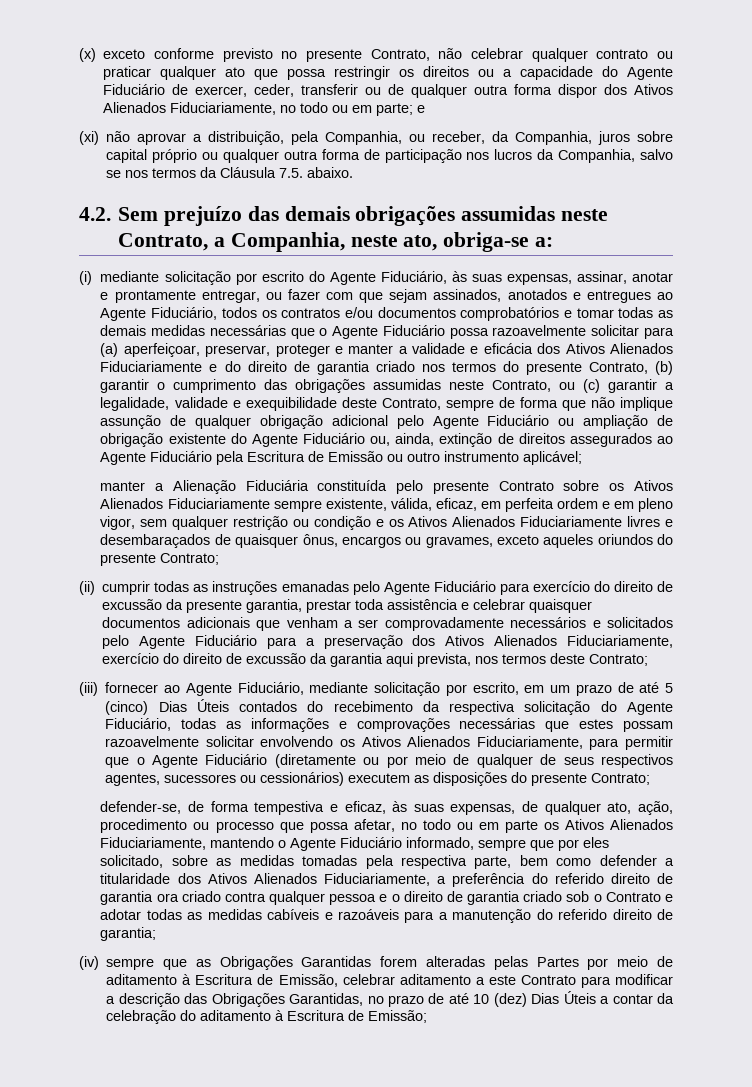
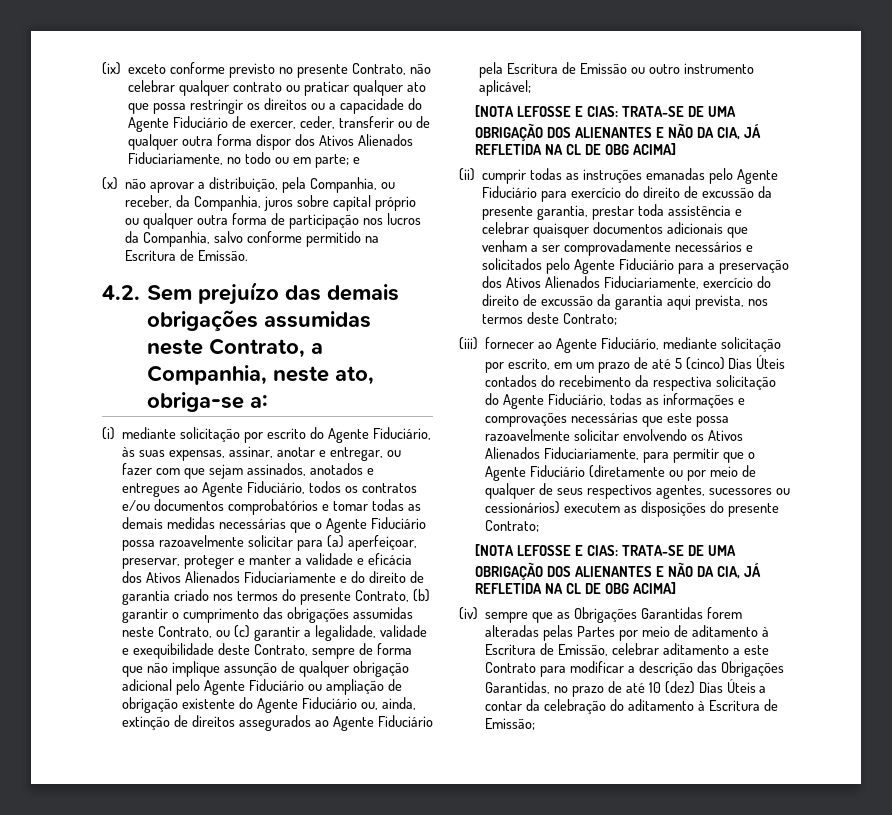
[79,48,96,62] (x) -> [102,62,121,75] (ix)
[79,131,99,145] (xi) -> [102,177,118,190] (x)
[106,167,354,178] se nos termos da Cláusula 7.5. abaixo. -> [246,231,379,247] [125,249,249,261] conforme permitido na Escritura de Emissão.
[114,290,196,303] prontamente -> (326, 453) none
[100,480,673,494] [100,498,673,512] [100,516,673,530] [100,534,673,548] [100,553,220,566] manter a Alienação Fiduciária constituída pelo presente Contrato sobre os Ativos Alienados Fiduciariamente sempre existente, válida, eficaz, em perfeita ordem e em pleno vigor, sem qualquer restrição ou condição e os Ativos Alienados Fiduciariamente livres e desembaraçados de quaisquer ônus, encargos ou gravames, exceto aqueles oriundos do presente Contrato; -> [475,105,736,117] [475,123,761,141] [475,143,677,155] [NOTA LEFOSSE E CIAS: TRATA-SE DE UMA OBRIGAÇÃO DOS ALIENANTES E NÃO DA CIA, JÁ REFLETIDA NA CL DE OBG ACIMA]
[579,719,673,732] estes possam -> [666,413,729,427] este possa
[100,801,673,815] [100,819,673,833] [100,837,610,851] [100,855,674,869] [100,873,673,887] [100,891,673,905] [100,909,674,923] [100,927,157,941] defender-se, de forma tempestiva e eficaz, às suas expensas, de qualquer ato, ação, procedimento ou processo que possa afetar, no todo ou em parte os Ativos Alienados Fiduciariamente, mantendo o Agente Fiduciário informado, sempre que por eles solicitado, sobre as medidas tomadas pela respectiva parte, bem como defender a titularidade dos Ativos Alienados Fiduciariamente, a preferência do referido direito de garantia ora criado contra qualquer pessoa e o direito de garantia criado sob o Contrato e adotar todas as medidas cabíveis e razoáveis para a manutenção do referido direito de garantia; -> [475,544,736,556] [475,562,761,580] [475,582,677,594] [NOTA LEFOSSE E CIAS: TRATA-SE DE UMA OBRIGAÇÃO DOS ALIENANTES E NÃO DA CIA, JÁ REFLETIDA NA CL DE OBG ACIMA]

